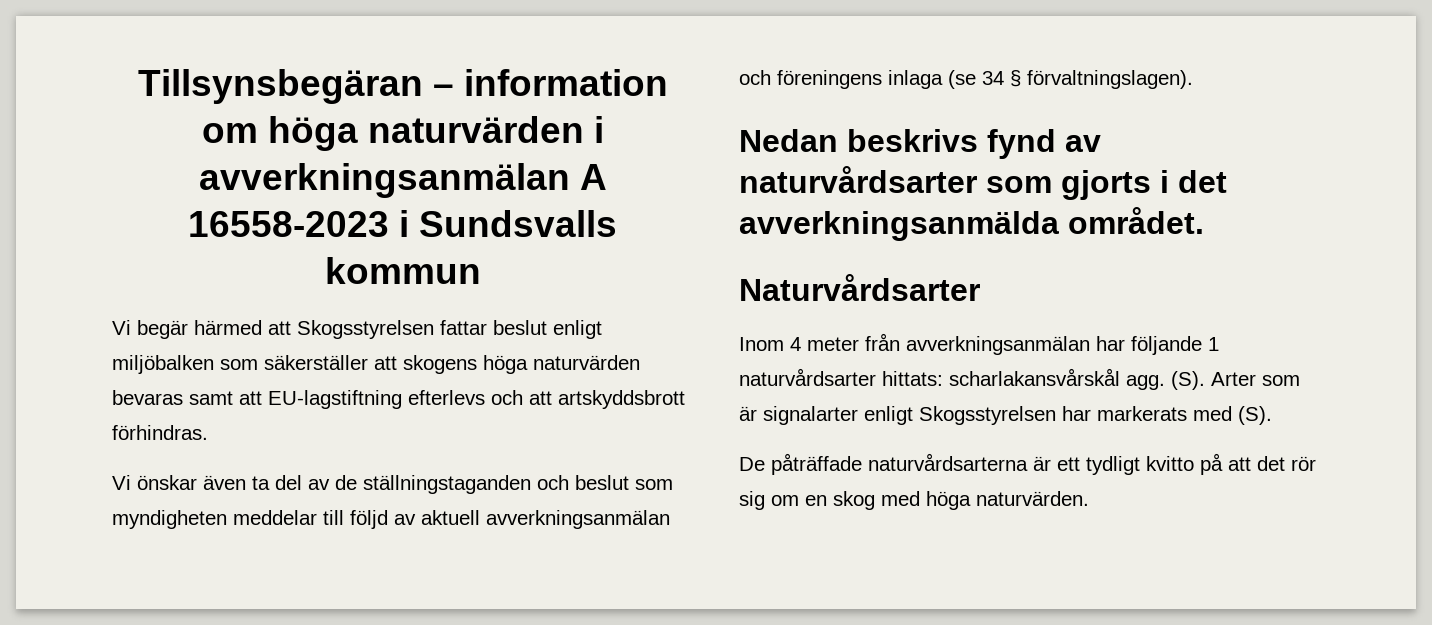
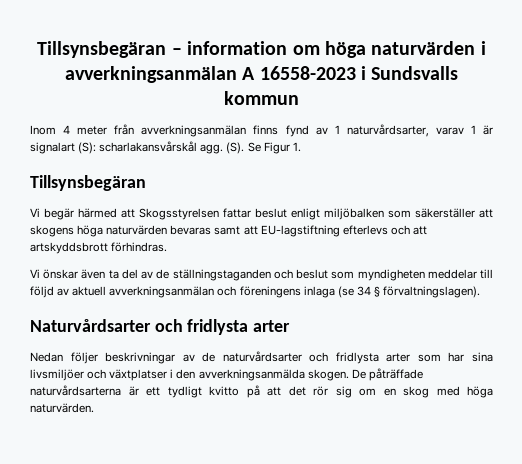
(481, 270) none -> [30,124,493,137] [30,141,301,154] [30,175,146,191] // Inom 4 meter från avverkningsanmälan finns fynd av 1 naturvårdsarter, varav 1 är signalart (S): scharlakansvårskål agg. (S). Se Figur 1. // Tillsynsbegäran
[739,129,1101,159] [739,166,1227,200] [739,207,1204,241] [739,274,980,301] [739,333,1219,355] [739,368,1300,390] [739,406,1272,425] Nedan beskrivs fynd av naturvårdsarter som gjorts i det avverkningsanmälda området. // Naturvårdsarter // Inom 4 meter från avverkningsanmälan har följande 1 naturvårdsarter hittats: scharlakansvårskål agg. (S). Arter som är signalarter enligt Skogsstyrelsen har markerats med (S). // -> [30,319,291,335] [30,351,494,364] [30,369,349,381] Naturvårdsarter och fridlysta arter // Nedan följer beskrivningar av de naturvårdsarter och fridlysta arter som har sina livsmiljöer och växtplatser i den avverkningsanmälda skogen.

